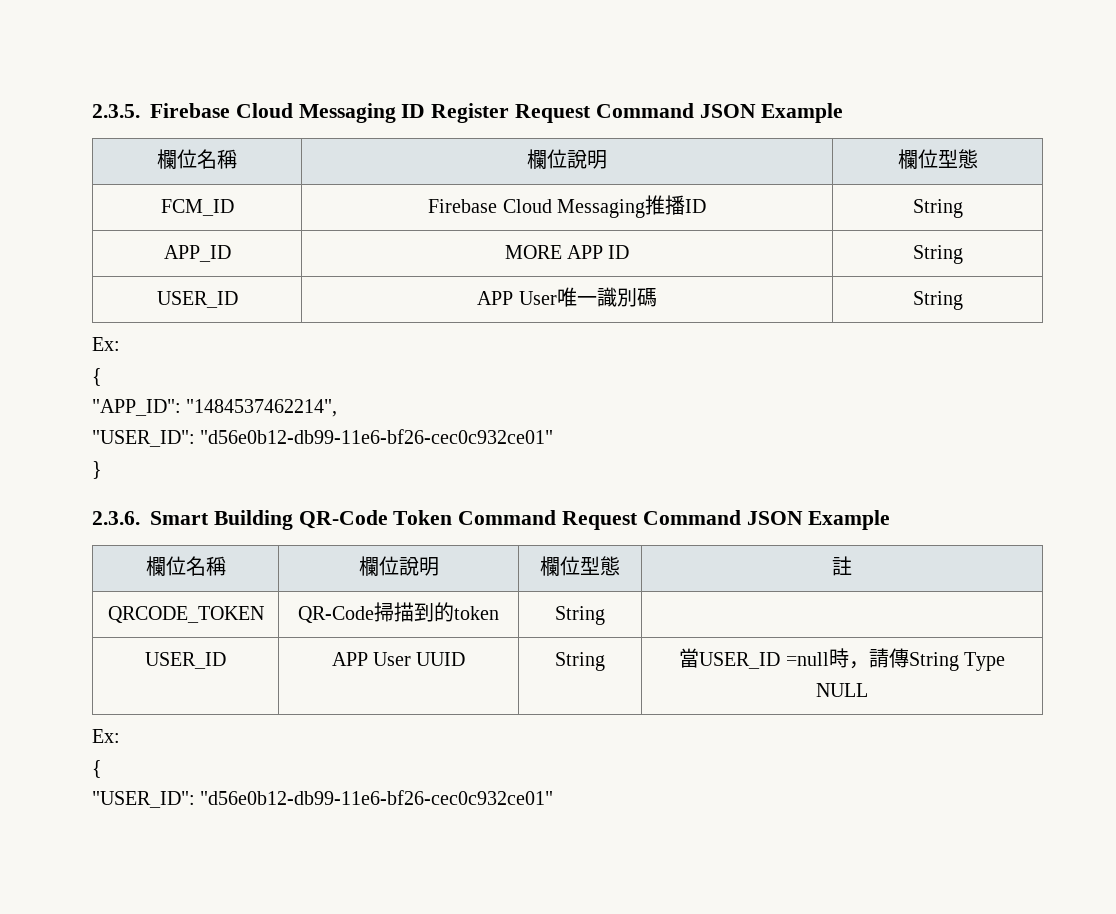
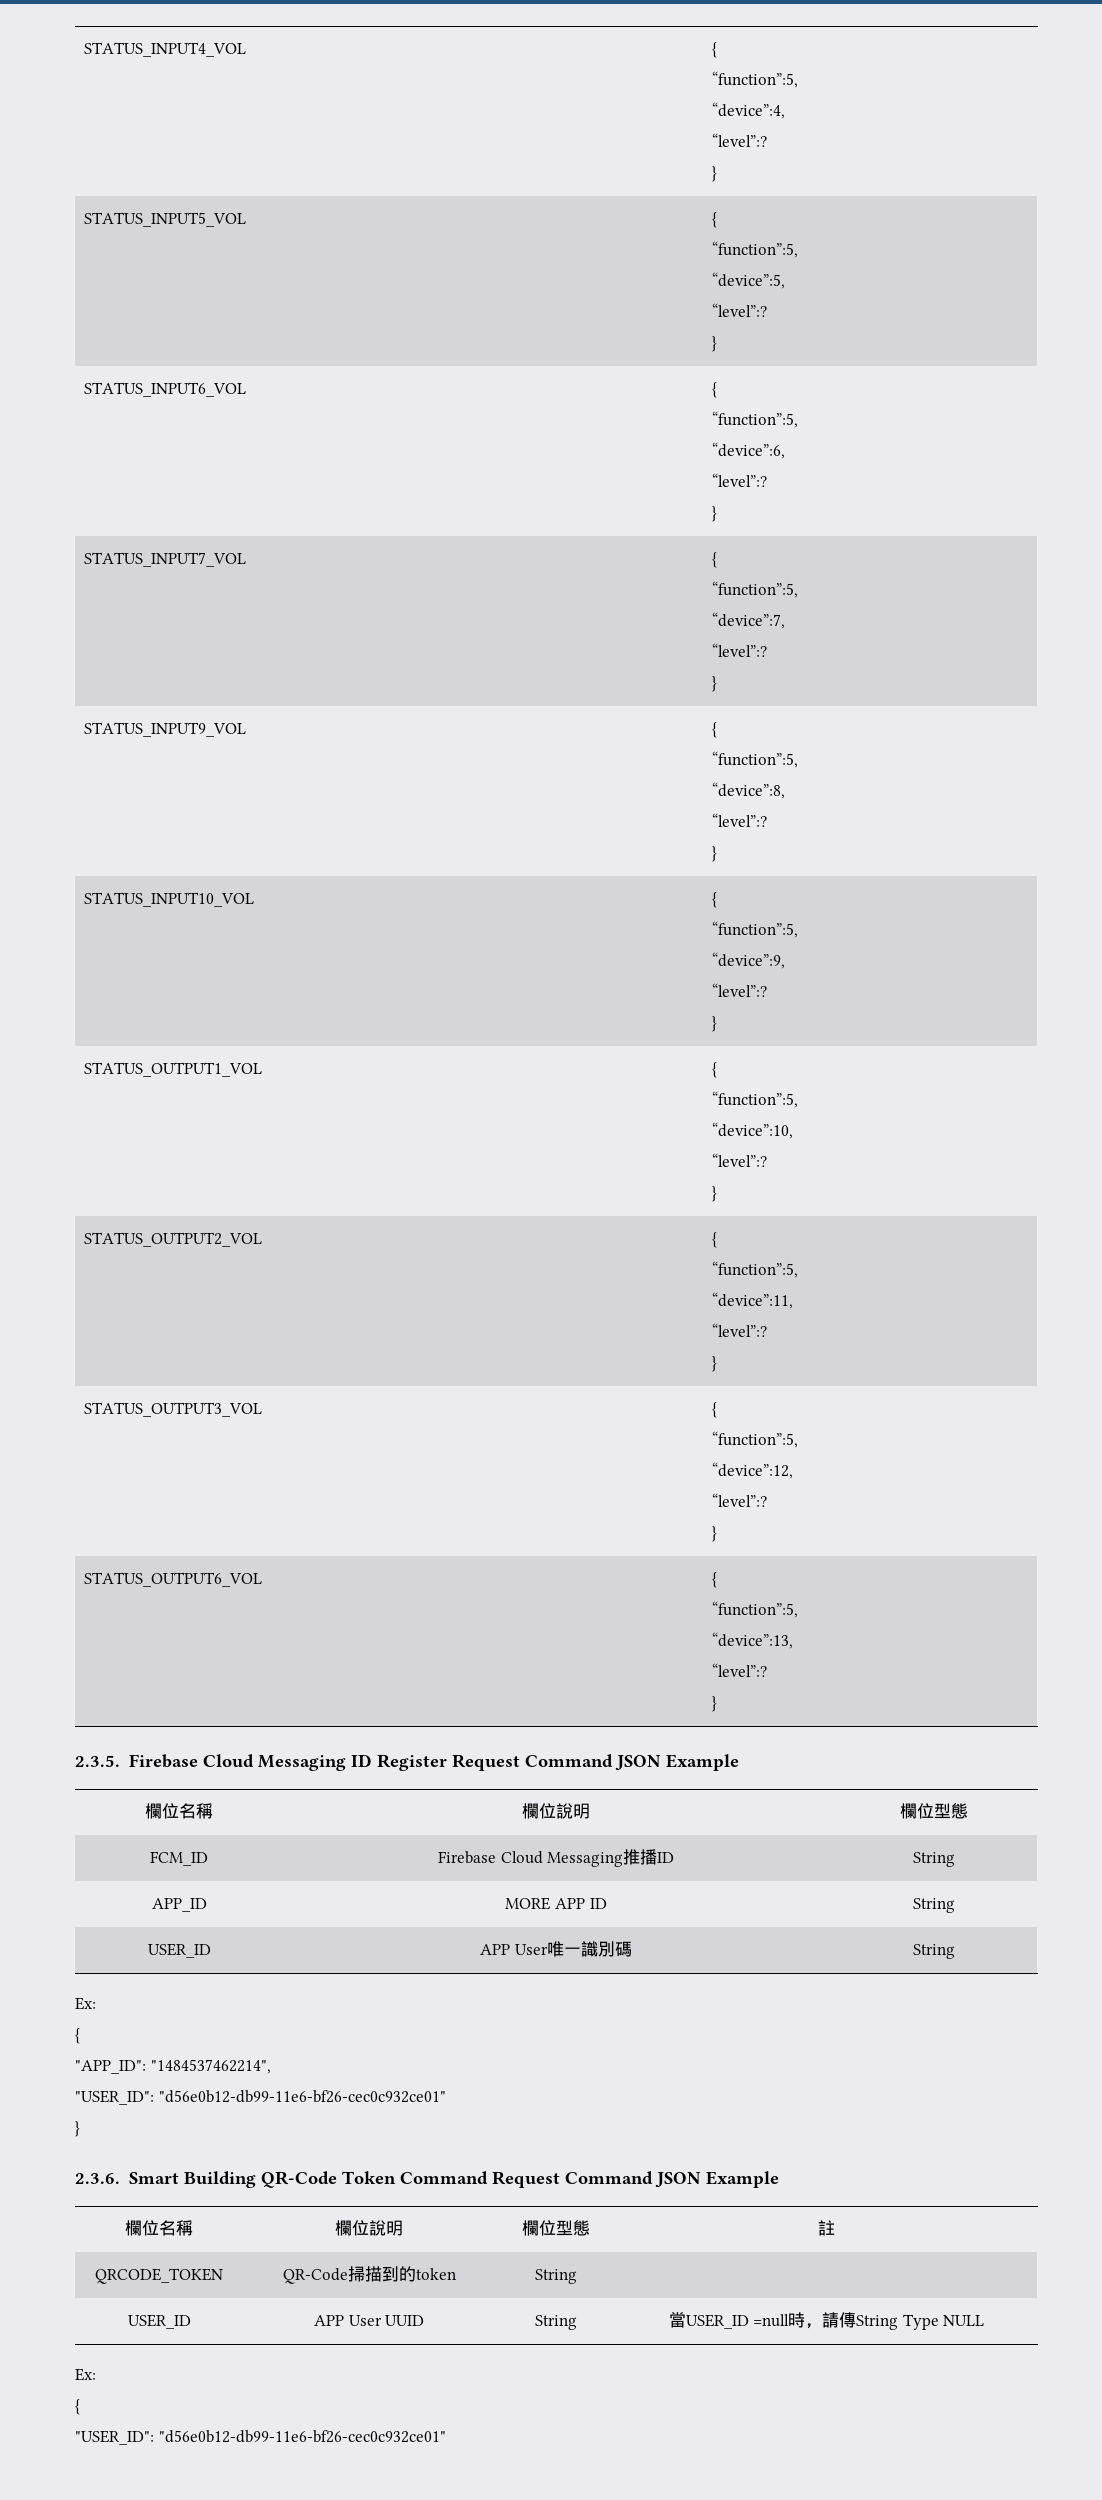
(92, 111) none -> [83,42,246,57] [711,42,717,58] [711,71,798,88] [711,102,785,119] [711,133,767,147] [711,166,717,182] [83,212,246,227] [711,212,717,228] [711,241,798,258] [711,272,785,289] [711,303,767,317] [711,336,717,352] [83,382,246,397] [711,382,717,398] [711,411,798,428] [711,442,785,459] [711,473,767,487] [711,506,717,522] [83,552,246,567] [711,552,717,568] [711,581,798,598] [711,612,785,629] [711,643,767,657] [711,676,717,692] [83,722,246,737] [711,722,717,738] [711,751,798,768] [711,782,785,799] [711,813,767,827] [711,846,717,862] [83,892,254,907] [711,892,717,908] [711,921,798,938] [711,952,785,969] [711,983,767,997] [711,1016,717,1032] [83,1062,262,1077] [711,1062,717,1078] [711,1091,798,1108] [711,1122,793,1139] [711,1153,767,1167] [711,1186,717,1202] [83,1232,262,1247] [711,1232,717,1248] [711,1261,798,1278] [711,1292,793,1309] [711,1323,767,1337] [711,1356,717,1372] [83,1402,262,1417] [711,1402,717,1418] [711,1431,798,1448] [711,1462,793,1479] [711,1493,767,1507] [711,1526,717,1542] [83,1572,262,1587] [711,1572,717,1588] [711,1601,798,1618] [711,1632,793,1649] [711,1663,767,1677] [711,1696,717,1712] STATUS_INPUT4_VOL | { // “function”:5, // “device”:4, // “level”:? // } // STATUS_INPUT5_VOL | { // “function”:5, // “device”:5, // “level”:? // } // STATUS_INPUT6_VOL | { // “function”:5, // “device”:6, // “level”:? // } // STATUS_INPUT7_VOL | { // “function”:5, // “device”:7, // “level”:? // } // STATUS_INPUT9_VOL | { // “function”:5, // “device”:8, // “level”:? // } // STATUS_INPUT10_VOL | { // “function”:5, // “device”:9, // “level”:? // } // STATUS_OUTPUT1_VOL | { // “function”:5, // “device”:10, // “level”:? // } // STATUS_OUTPUT2_VOL | { // “function”:5, // “device”:11, // “level”:? // } // STATUS_OUTPUT3_VOL | { // “function”:5, // “device”:12, // “level”:? // } // STATUS_OUTPUT6_VOL | { // “function”:5, // “device”:13, // “level”:? // } //

